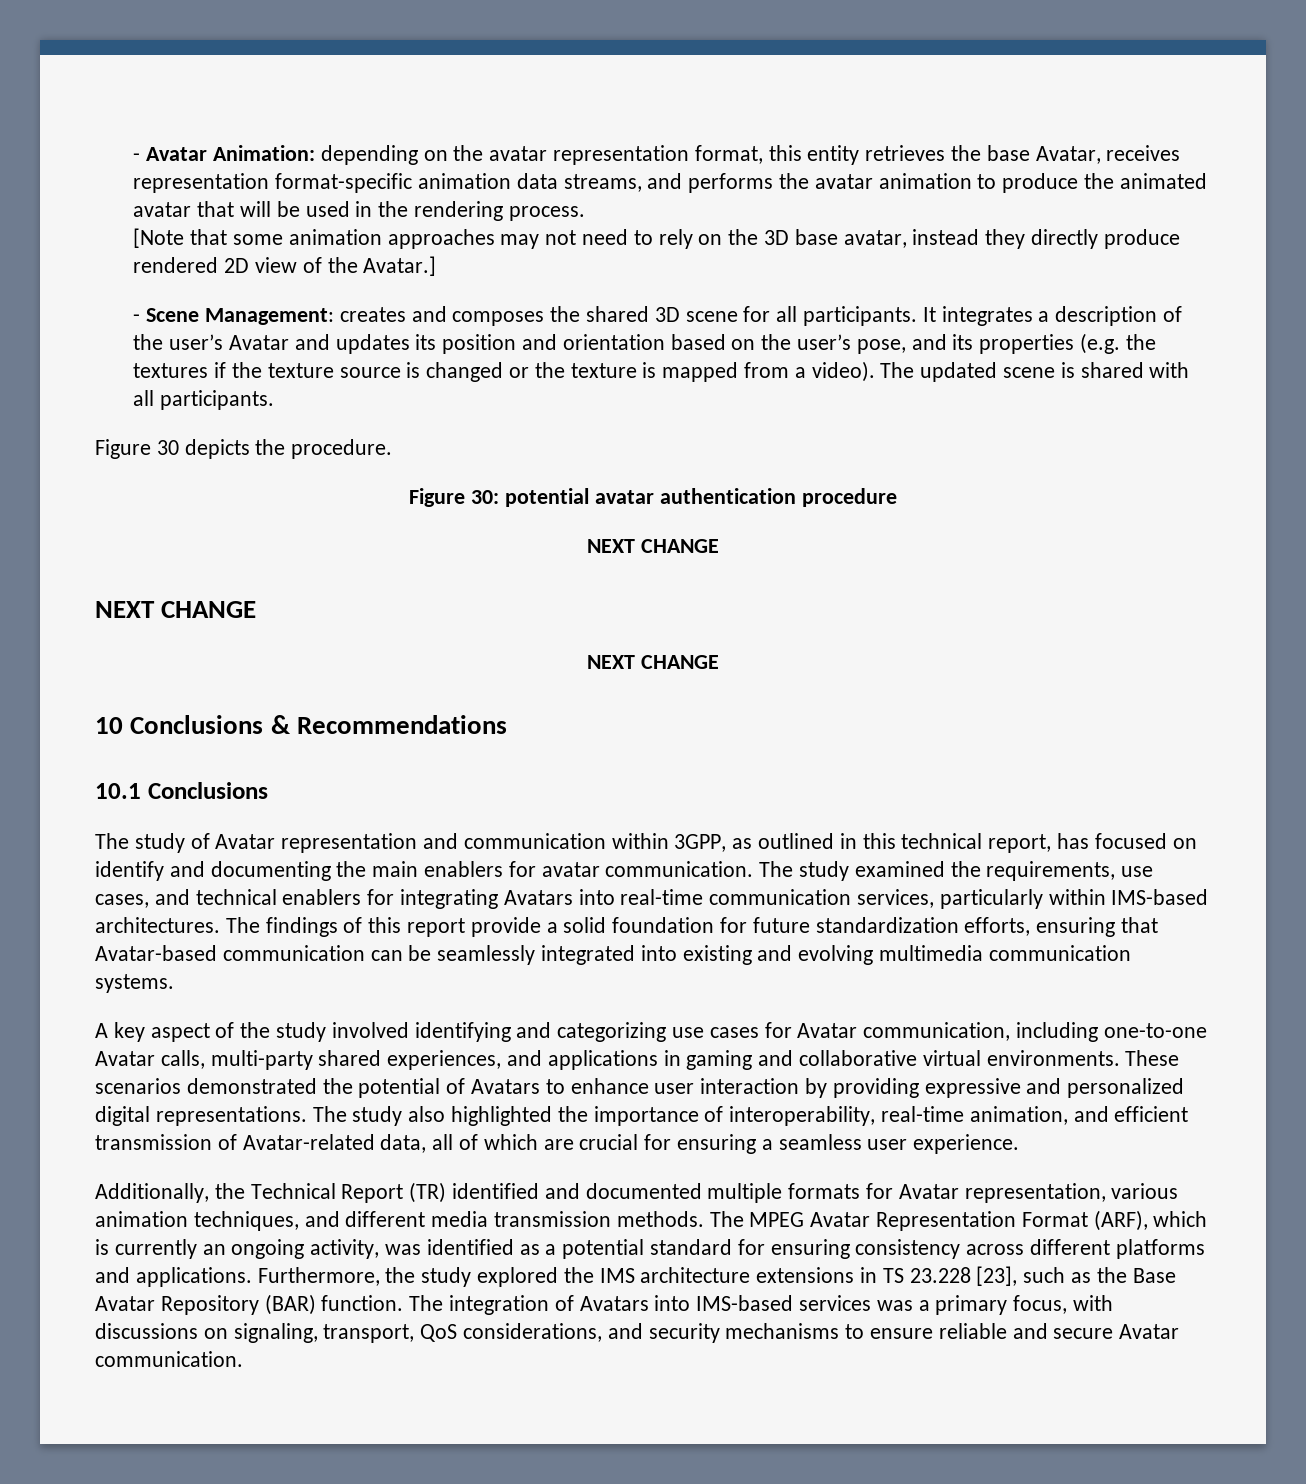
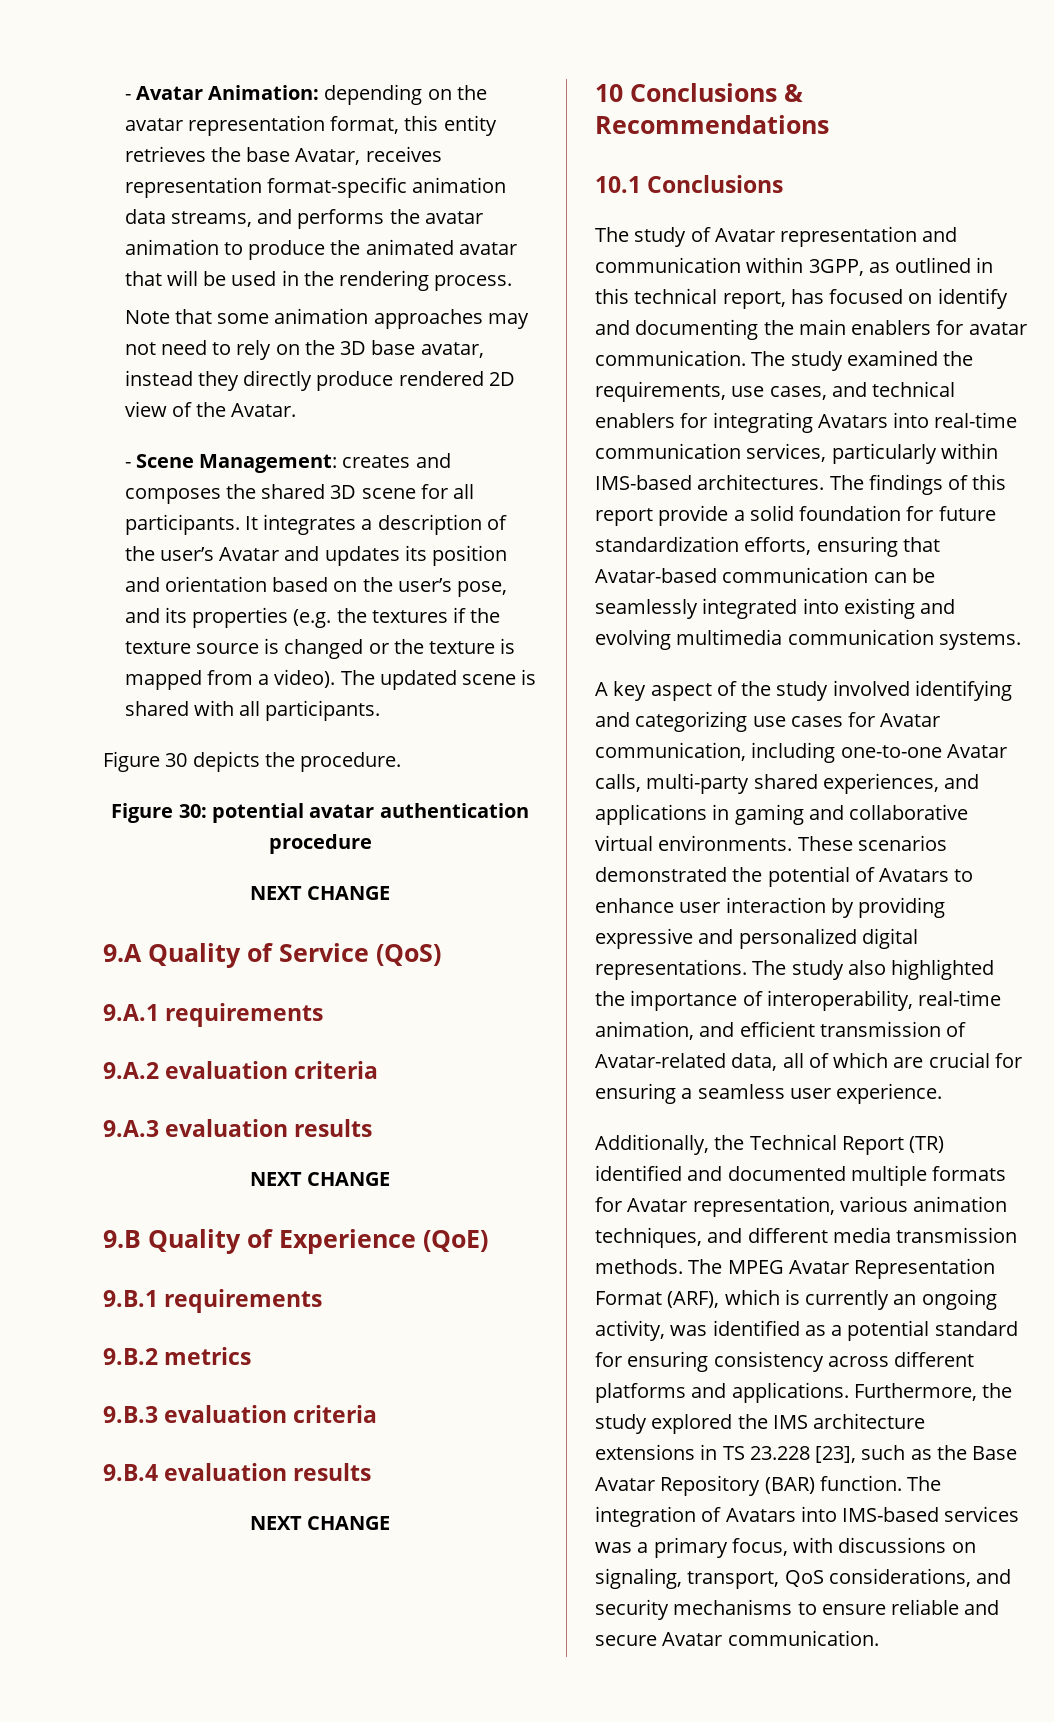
[133,228,185,248] [Note -> [124,310,170,324] Note
[363,256,437,276] Avatar.] -> [231,403,297,417] Avatar.
[95,601,257,618] NEXT CHANGE -> [103,943,441,968] [103,1003,324,1027] [103,1061,379,1079] [103,1119,373,1137] [249,1172,391,1186] [103,1229,488,1254] [103,1289,323,1313] [103,1347,252,1365] [103,1405,378,1423] [103,1463,372,1481] 9.A Quality of Service (QoS) // 9.A.1 requirements // 9.A.2 evaluation criteria // 9.A.3 evaluation results // NEXT CHANGE // 9.B Quality of Experience (QoE) // 9.B.1 requirements // 9.B.2 metrics // 9.B.3 evaluation criteria // 9.B.4 evaluation results

